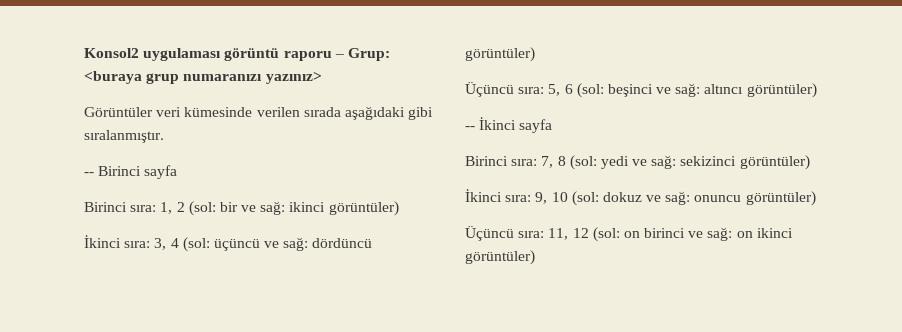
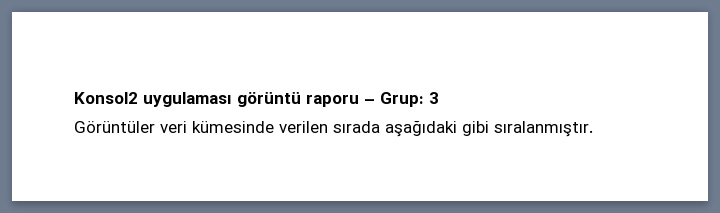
[84,71,322,84] <buraya grup numaranızı yazınız> -> [429,92,439,104] 3
[84,165,178,179] [84,201,399,216] [84,235,373,252] [465,47,535,62] [465,82,817,98] [465,117,553,133] [465,155,810,170] [465,189,816,206] [465,226,793,242] [465,250,535,265] // -- Birinci sayfa // Birinci sıra: 1, 2 (sol: bir ve sağ: ikinci görüntüler) // İkinci sıra: 3, 4 (sol: üçüncü ve sağ: dördüncü görüntüler) // Üçüncü sıra: 5, 6 (sol: beşinci ve sağ: altıncı görüntüler) // -- İkinci sayfa // Birinci sıra: 7, 8 (sol: yedi ve sağ: sekizinci görüntüler) // İkinci sıra: 9, 10 (sol: dokuz ve sağ: onuncu görüntüler) // Üçüncü sıra: 11, 12 (sol: on birinci ve sağ: on ikinci görüntüler) -> (593, 129) none

